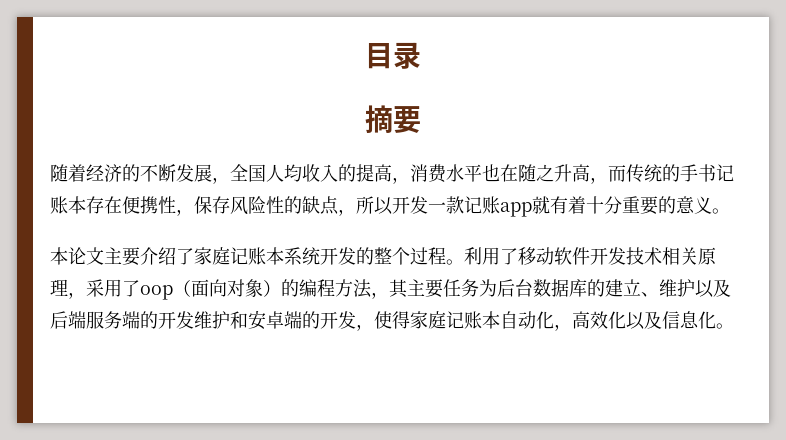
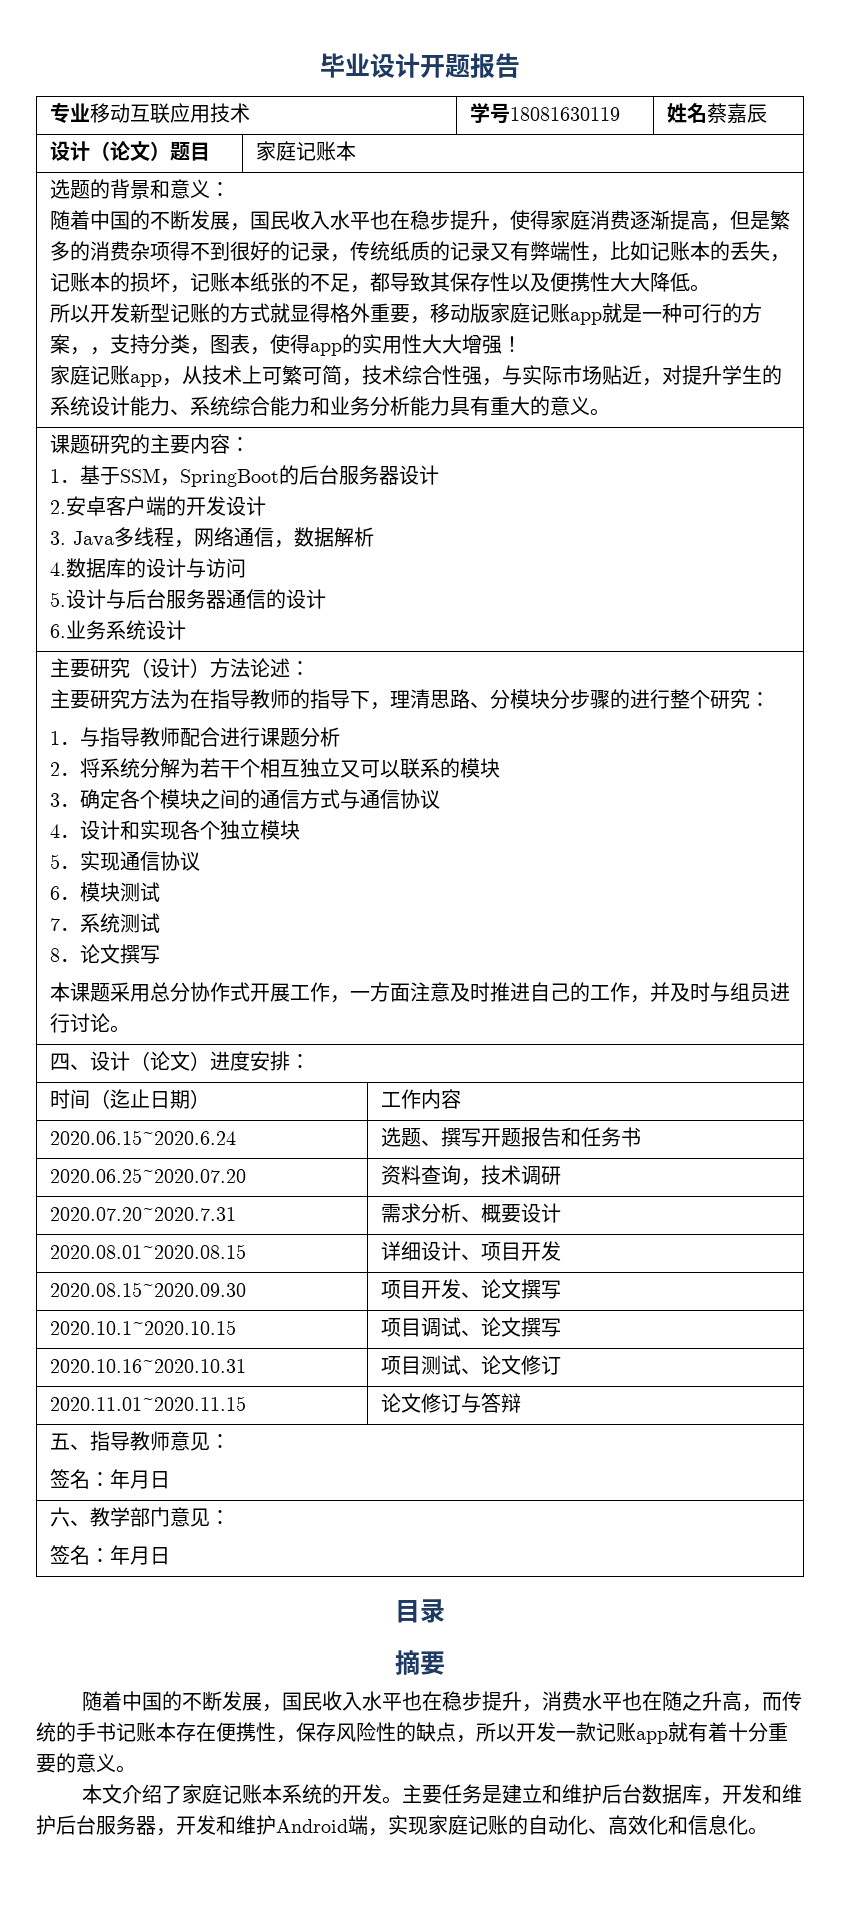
(365, 56) none -> [320,53,520,78] [49,103,250,124] [469,103,620,124] [666,103,767,124] [49,141,210,161] [255,141,356,161] [49,179,230,199] [49,210,790,231] [49,241,790,262] [49,272,710,293] [49,303,762,325] [49,334,522,356] [49,365,782,387] [49,396,610,416] [49,434,250,454] [49,465,439,487] [49,496,266,516] [49,527,374,548] [49,558,246,578] [49,589,326,609] [49,620,186,640] [49,658,310,678] [49,689,770,710] [49,727,340,747] [49,758,500,779] [49,789,440,809] [49,820,300,840] [49,851,200,871] [49,882,160,902] [49,913,160,933] [49,944,160,964] [49,982,790,1003] [49,1013,130,1033] [49,1051,310,1071] [49,1089,210,1109] [380,1089,461,1109] [49,1130,236,1145] [380,1127,641,1147] [49,1168,246,1183] [380,1165,561,1186] [49,1207,236,1221] [380,1203,561,1223] [49,1244,246,1259] [380,1241,561,1261] [49,1282,246,1297] [380,1279,561,1299] [49,1320,236,1335] [380,1317,561,1337] [49,1359,246,1373] [380,1355,561,1375] [49,1396,246,1411] [380,1393,521,1413] [49,1431,230,1451] [49,1469,170,1489] [49,1507,230,1527] [49,1545,170,1565] 毕业设计开题报告 // 专业移动互联应用技术 | 学号18081630119 | 姓名蔡嘉辰 // 设计（论文）题目 | 家庭记账本 // 选题的背景和意义： // 随着中国的不断发展，国民收入水平也在稳步提升，使得家庭消费逐渐提高，但是繁多的消费杂项得不到很好的记录，传统纸质的记录又有弊端性，比如记账本的丢失，记账本的损坏，记账本纸张的不足，都导致其保存性以及便携性大大降低。 // 所以开发新型记账的方式就显得格外重要，移动版家庭记账app就是一种可行的方案，，支持分类，图表，使得app的实用性大大增强！ // 家庭记账app，从技术上可繁可简，技术综合性强，与实际市场贴近，对提升学生的系统设计能力、系统综合能力和业务分析能力具有重大的意义。 // 课题研究的主要内容： // 1．基于SSM，SpringBoot的后台服务器设计 // 2.安卓客户端的开发设计 // 3. Java多线程，网络通信，数据解析 // 4.数据库的设计与访问 // 5.设计与后台服务器通信的设计 // 6.业务系统设计 // 主要研究（设计）方法论述： // 主要研究方法为在指导教师的指导下，理清思路、分模块分步骤的进行整个研究： // 1．与指导教师配合进行课题分析 // 2．将系统分解为若干个相互独立又可以联系的模块 // 3．确定各个模块之间的通信方式与通信协议 // 4．设计和实现各个独立模块 // 5．实现通信协议 // 6．模块测试 // 7．系统测试 // 8．论文撰写 // 本课题采用总分协作式开展工作，一方面注意及时推进自己的工作，并及时与组员进行讨论。 // 四、设计（论文）进度安排： // 时间（迄止日期） | 工作内容 // 2020.06.15~2020.6.24 | 选题、撰写开题报告和任务书 // 2020.06.25~2020.07.20 | 资料查询，技术调研 // 2020.07.20~2020.7.31 | 需求分析、概要设计 // 2020.08.01~2020.08.15 | 详细设计、项目开发 // 2020.08.15~2020.09.30 | 项目开发、论文撰写 // 2020.10.1~2020.10.15 | 项目调试、论文撰写 // 2020.10.16~2020.10.31 | 项目测试、论文修订 // 2020.11.01~2020.11.15 | 论文修订与答辩 // 五、指导教师意见： // 签名：年月日 // 六、教学部门意见： // 签名：年月日 //
[86,164,392,184] 经济的不断发展，全国人均收入的提高 -> [122,1691,523,1712] 中国的不断发展，国民收入水平也在稳步提升
[68,247,140,266] 论文主要 -> [102,1784,123,1804] 文
[320,247,716,265] [50,279,731,300] [50,310,662,331] 开发的整个过程。利用了移动软件开发技术相关原理，采用了oop（面向对象）的编程方法，其主要任务为后台数据库的建立、维护以及后端服务端的开发维护和安卓端的开发，使得家庭记账本自动化，高效化以及 -> [322,1784,803,1805] [36,1815,688,1836] 的开发。主要任务是建立和维护后台数据库，开发和维护后台服务器，开发和维护Android端，实现家庭记账的自动化、高效化和

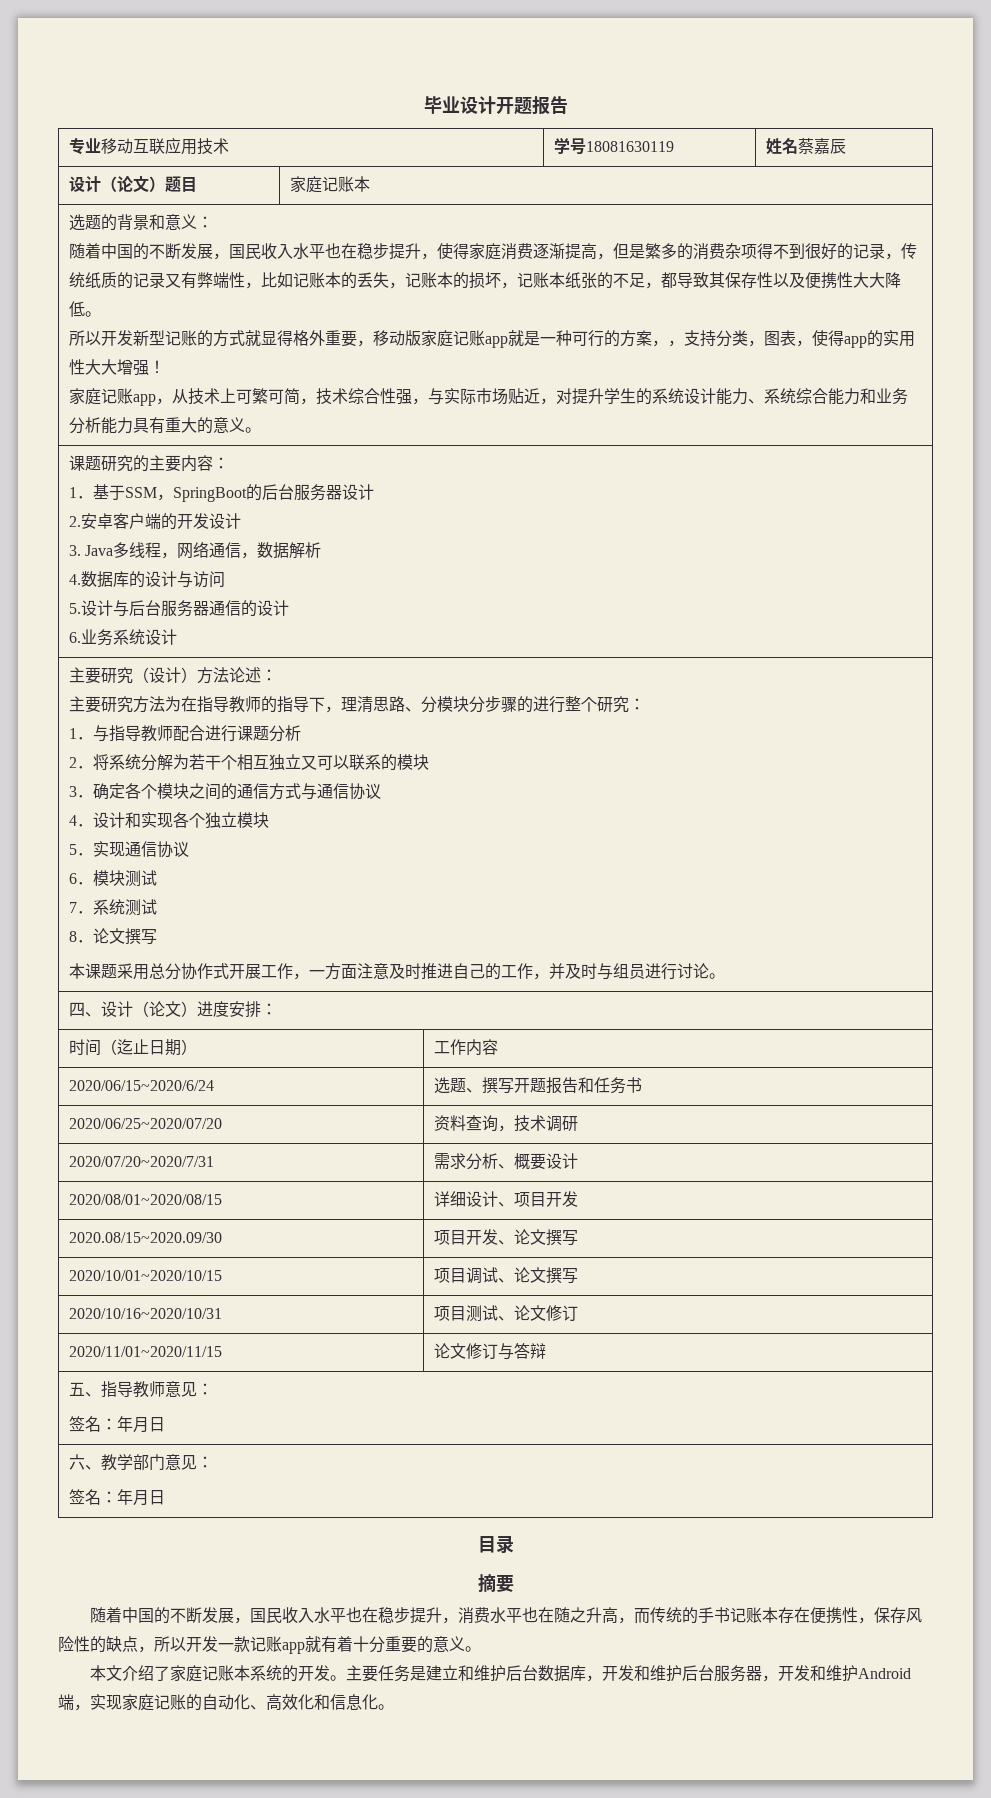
[49,1130,236,1145] 2020.06.15~2020.6.24 -> [68,1080,214,1091] 2020/06/15~2020/6/24
[49,1168,246,1183] 2020.06.25~2020.07.20 -> [68,1118,222,1129] 2020/06/25~2020/07/20
[49,1207,236,1221] 2020.07.20~2020.7.31 -> [68,1156,214,1167] 2020/07/20~2020/7/31
[49,1244,246,1259] 2020.08.01~2020.08.15 -> [68,1194,222,1205] 2020/08/01~2020/08/15
[49,1282,246,1297] 2020.08.15~2020.09.30 -> [68,1232,222,1243] 2020.08/15~2020.09/30
[49,1320,236,1335] 2020.10.1~2020.10.15 -> [68,1270,222,1281] 2020/10/01~2020/10/15
[49,1359,246,1373] 2020.10.16~2020.10.31 -> [68,1308,222,1319] 2020/10/16~2020/10/31
[49,1396,246,1411] 2020.11.01~2020.11.15 -> [68,1346,222,1357] 2020/11/01~2020/11/15

